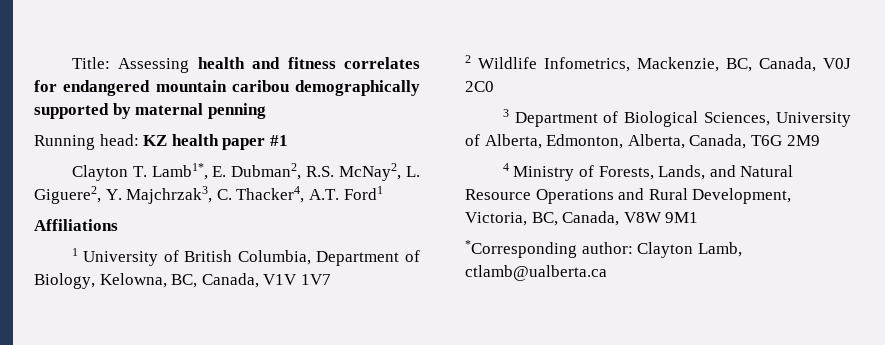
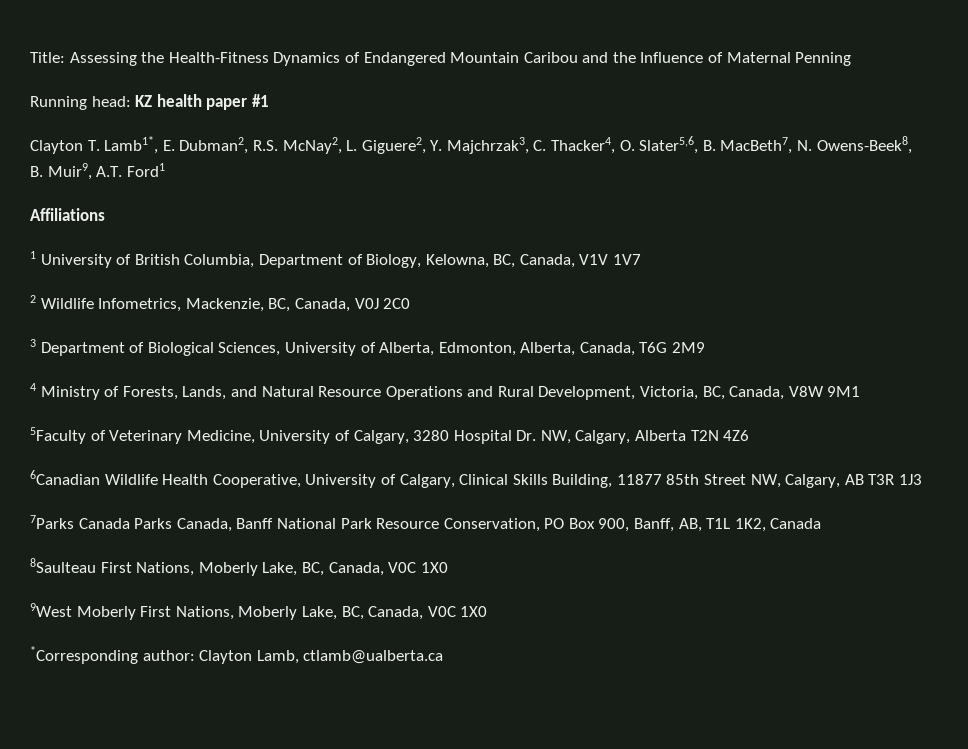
[197,57,421,69] [34,80,420,96] [34,103,266,119] health and fitness correlates for endangered mountain caribou demographically supported by maternal penning -> [141,52,852,66] the Health-Fitness Dynamics of Endangered Mountain Caribou and the Influence of Maternal Penning
(305, 194) none -> [619,136,912,154] [30,163,92,180] O. Slater5,6, B. MacBeth7, N. Owens-Beek8, B. Muir9,
(699, 217) none -> [30,427,750,444] [30,470,923,488] [30,515,822,532] [30,558,448,576] [30,603,488,620] // 5Faculty of Veterinary Medicine, University of Calgary, 3280 Hospital Dr. NW, Calgary, Alberta T2N 4Z6 // 6Canadian Wildlife Health Cooperative, University of Calgary, Clinical Skills Building, 11877 85th Street NW, Calgary, AB T3R 1J3 // 7Parks Canada Parks Canada, Banff National Park Resource Conservation, PO Box 900, Banff, AB, T1L 1K2, Canada // 8Saulteau First Nations, Moberly Lake, BC, Canada, V0C 1X0 // 9West Moberly First Nations, Moberly Lake, BC, Canada, V0C 1X0

